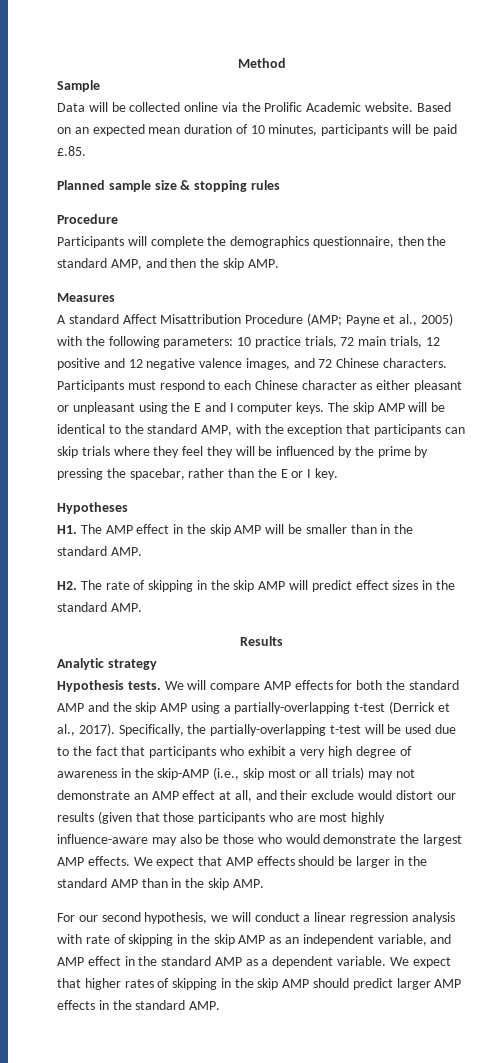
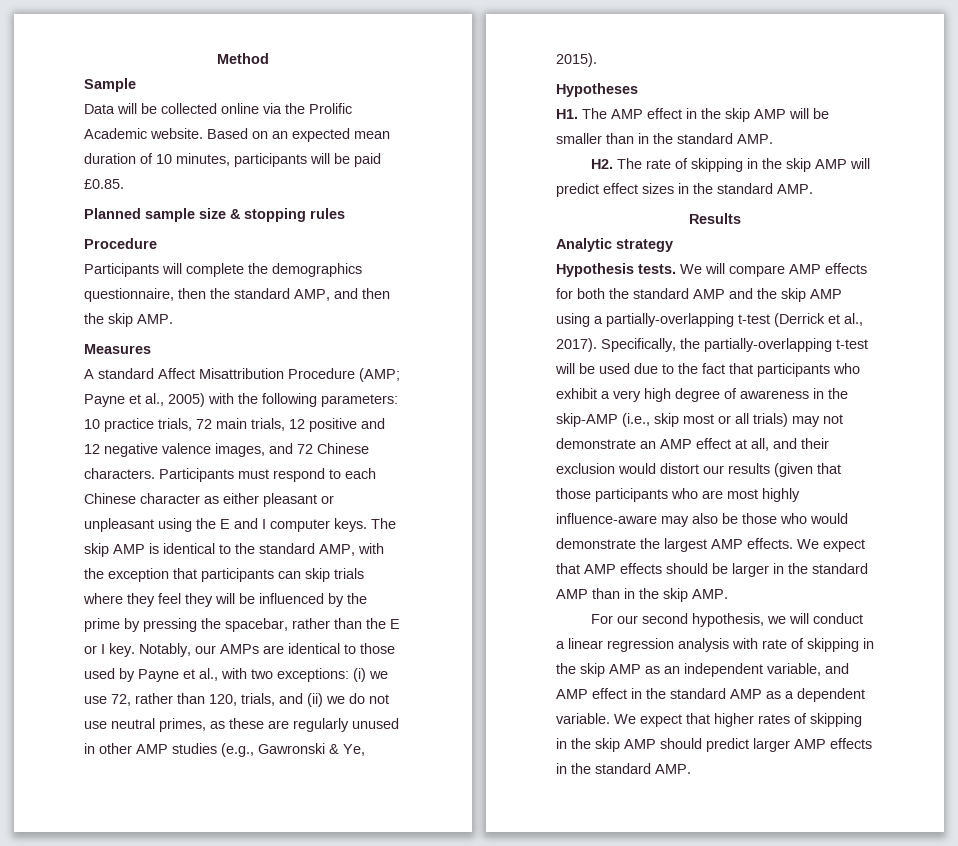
[57,146,86,156] £.85. -> [84,179,124,189] £0.85.
[408,402,446,412] will be -> [149,543,159,554] is
(339, 474) none -> [139,643,395,657] [84,668,388,682] [84,693,389,707] [84,718,399,732] [84,743,365,757] [556,53,597,67] Notably, our AMPs are identical to those used by Payne et al., with two exceptions: (i) we use 72, rather than 120, trials, and (ii) we do not use neutral primes, as these are regularly unused in other AMP studies (e.g., Gawronski & Ye, 2015).
[311,790,355,800] exclude -> [556,463,615,474] exclusion

